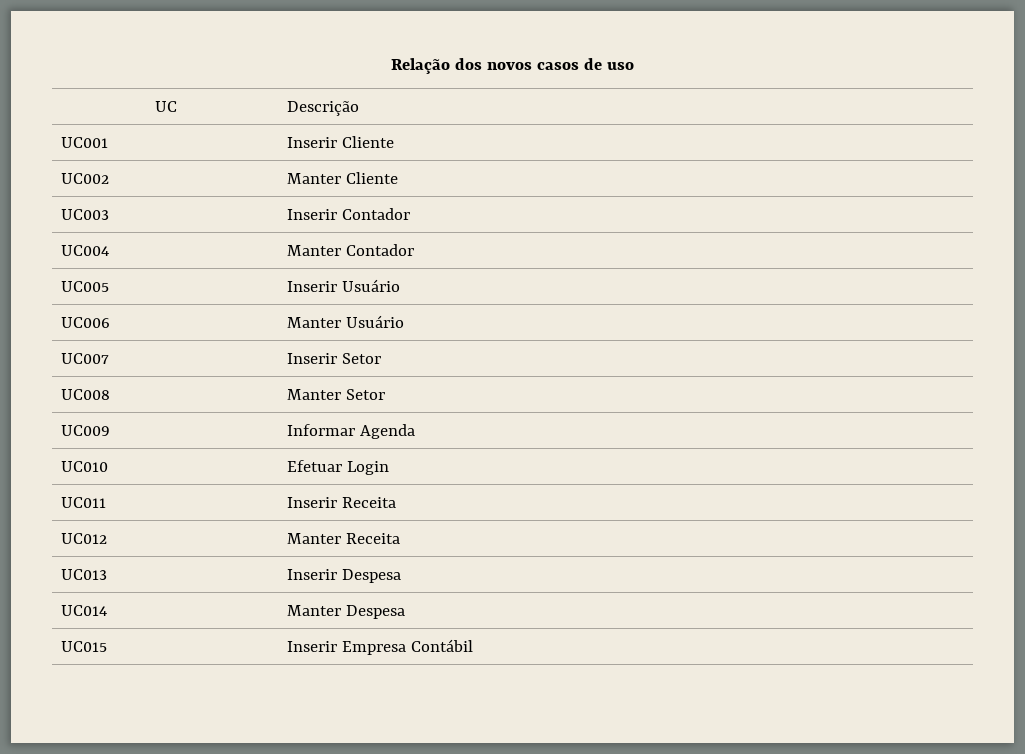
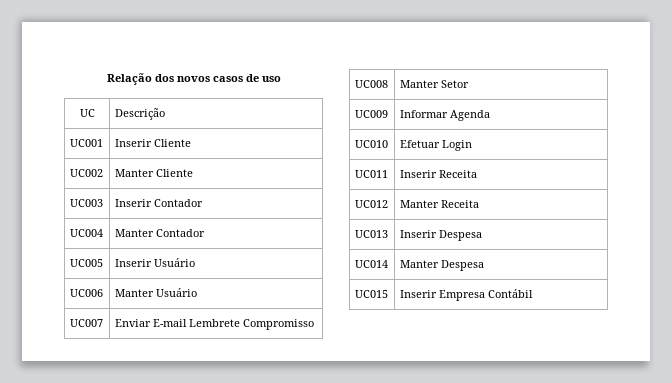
[286,353,381,364] Inserir Setor -> [114,319,314,330] Enviar E-mail Lembrete Compromisso

